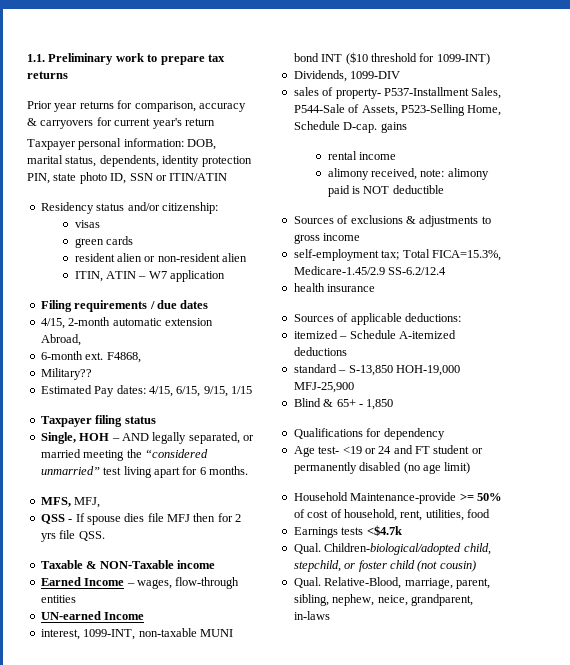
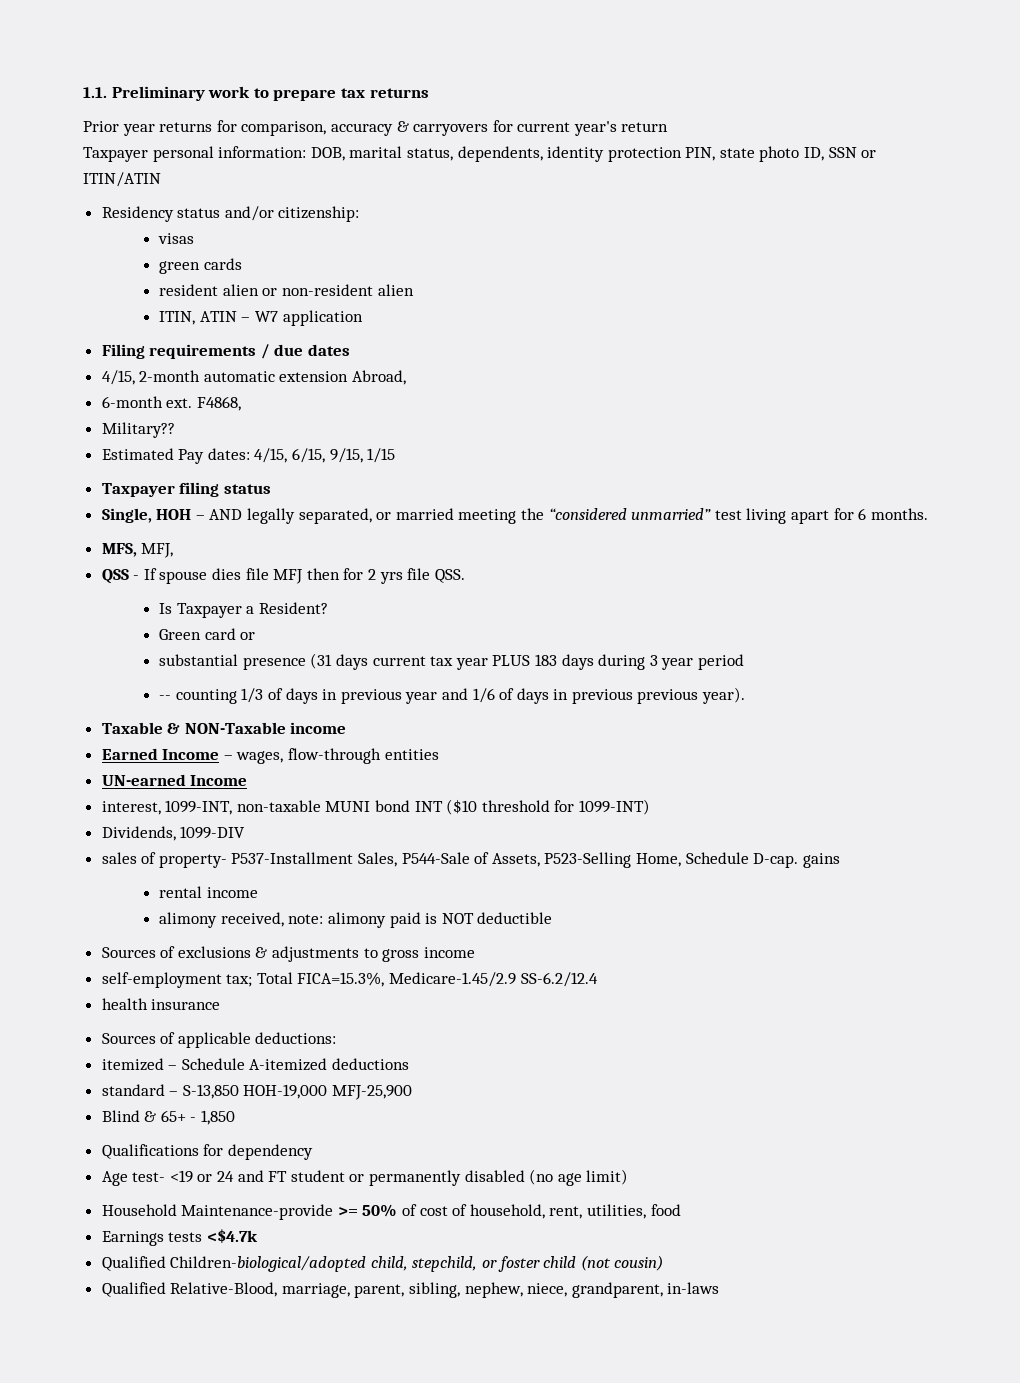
(105, 536) none -> [159,602,328,618] [159,628,256,640] [159,653,744,670] [159,687,746,704] // Is Taxpayer a Resident? // Green card or // substantial presence (31 days current tax year PLUS 183 days during 3 year period // -- counting 1/3 of days in previous year and 1/6 of days in previous previous year).
[293,543,321,554] Qual. -> [101,1256,166,1271] Qualified
[293,577,321,588] Qual. -> [101,1282,166,1297] Qualified
[377,595,408,606] neice, -> [527,1283,568,1297] niece,

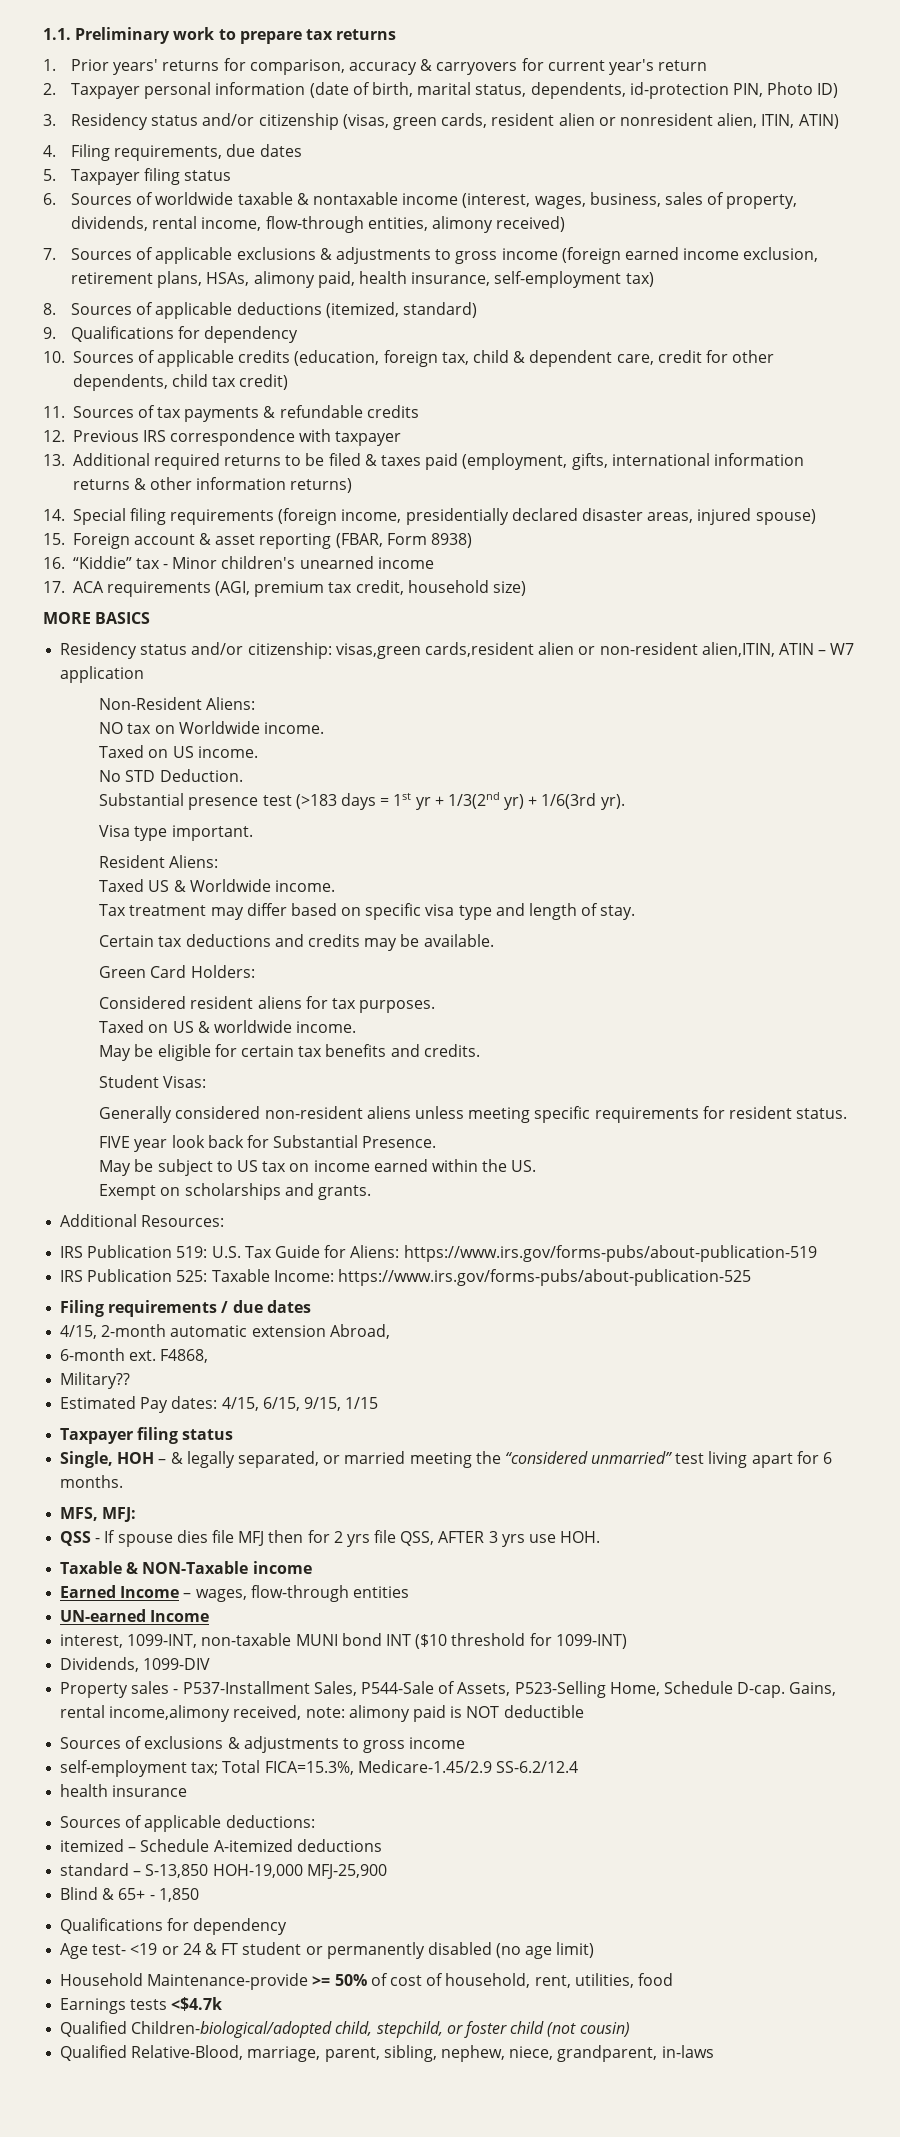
[83,121,155,136] Prior year -> [43,59,159,75] 1. Prior years'
(669, 127) none -> [43,83,56,95] 2.
[218,146,877,162] [83,172,161,187] information: DOB, marital status, dependents, identity protection PIN, state photo ID, SSN or ITIN/ATIN -> [215,82,839,99] [43,113,839,130] [43,144,302,161] [43,168,232,185] [43,192,798,209] [71,216,566,233] [43,247,819,264] [71,271,654,288] [43,302,478,319] [43,326,299,343] [43,350,775,367] [72,374,289,391] [43,405,419,422] [43,429,402,446] [43,453,804,470] [72,477,353,493] [43,508,816,525] [43,533,473,549] [43,556,434,569] [43,580,527,597] [43,612,151,624] information (date of birth, marital status, dependents, id-protection PIN, Photo ID) // 3. Residency status and/or citizenship (visas, green cards, resident alien or nonresident alien, ITIN, ATIN) // 4. Filing requirements, due dates // 5. Taxpayer filing status // 6. Sources of worldwide taxable & nontaxable income (interest, wages, business, sales of property, dividends, rental income, flow-through entities, alimony received) // 7. Sources of applicable exclusions & adjustments to gross income (foreign earned income exclusion, retirement plans, HSAs, alimony paid, health insurance, self-employment tax) // 8. Sources of applicable deductions (itemized, standard) // 9. Qualifications for dependency // 10. Sources of applicable credits (education, foreign tax, child & dependent care, credit for other dependents, child tax credit) // 11. Sources of tax payments & refundable credits // 12. Previous IRS correspondence with taxpayer // 13. Additional required returns to be filed & taxes paid (employment, gifts, international information returns & other information returns) // 14. Special filing requirements (foreign income, presidentially declared disaster areas, injured spouse) // 15. Foreign account & asset reporting (FBAR, Form 8938) // 16. “Kiddie” tax - Minor children's unearned income // 17. ACA requirements (AGI, premium tax credit, household size) // MORE BASICS
[158,233,195,244] [159,258,242,274] [159,284,219,296] // visas // green cards // resident -> [335,642,534,659] visas,green cards,resident
[377,284,414,296] [159,311,196,325] alien // ITIN, -> [701,642,775,657] alien,ITIN,
(363, 318) none -> [99,697,256,710] [99,721,324,734] [99,745,258,758] [99,769,243,782] [99,792,625,810] [99,825,253,841] [99,855,219,868] [99,879,335,892] [99,903,636,920] [99,934,494,951] [99,965,255,978] [99,996,436,1013] [99,1020,357,1033] [99,1044,480,1061] [99,1075,207,1088] [99,1106,848,1123] [99,1135,437,1152] [99,1159,537,1176] [99,1183,371,1200] [60,1214,225,1227] [60,1245,817,1262] [60,1269,751,1286] // Non-Resident Aliens: // NO tax on Worldwide income. // Taxed on US income. // No STD Deduction. // Substantial presence test (>183 days = 1st yr + 1/3(2nd yr) + 1/6(3rd yr). // Visa type important. // Resident Aliens: // Taxed US & Worldwide income. // Tax treatment may differ based on specific visa type and length of stay. // Certain tax deductions and credits may be available. // Green Card Holders: // Considered resident aliens for tax purposes. // Taxed on US & worldwide income. // May be eligible for certain tax benefits and credits. // Student Visas: // Generally considered non-resident aliens unless meeting specific requirements for resident status. // FIVE year look back for Substantial Presence. // May be subject to US tax on income earned within the US. // Exempt on scholarships and grants. // Additional Resources: // IRS Publication 519: U.S. Tax Guide for Aliens: https://www.irs.gov/forms-pubs/about-publication-519 // IRS Publication 525: Taxable Income: https://www.irs.gov/forms-pubs/about-publication-525
[209,509,243,520] AND -> [170,1452,183,1464] &
[141,543,174,558] MFJ, -> [102,1507,137,1522] MFJ:
[434,569,465,583] [159,602,328,618] [159,628,256,640] [159,653,744,670] [159,687,746,704] QSS. // Is Taxpayer a Resident? // Green card or // substantial presence (31 days current tax year PLUS 183 days during 3 year period // -- counting 1/3 of days in previous year and 1/6 of days in previous previous year). -> [400,1531,601,1547] QSS, AFTER 3 yrs use HOH.
[101,852,227,868] sales of property- -> [60,1681,179,1698] Property sales -
[802,853,840,868] [159,886,258,898] [159,912,218,928] gains // rental income // alimony -> [789,1682,837,1696] [60,1705,231,1722] Gains, rental income,alimony
[237,1170,264,1182] and -> [204,1943,217,1955] &

